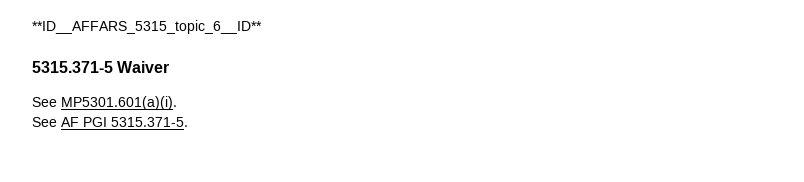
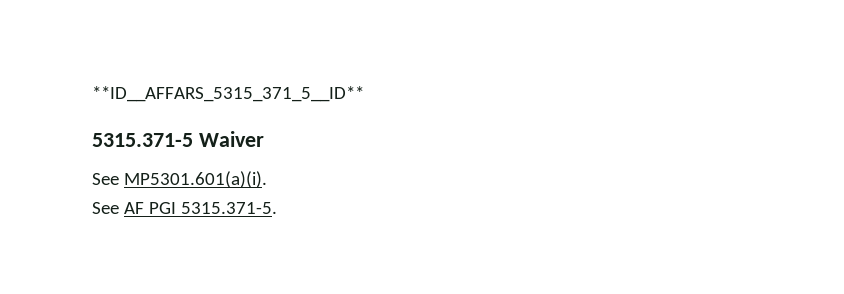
[32,20,262,34] **ID__AFFARS_5315_topic_6__ID** -> [92,86,364,102] **ID__AFFARS_5315_371_5__ID**

